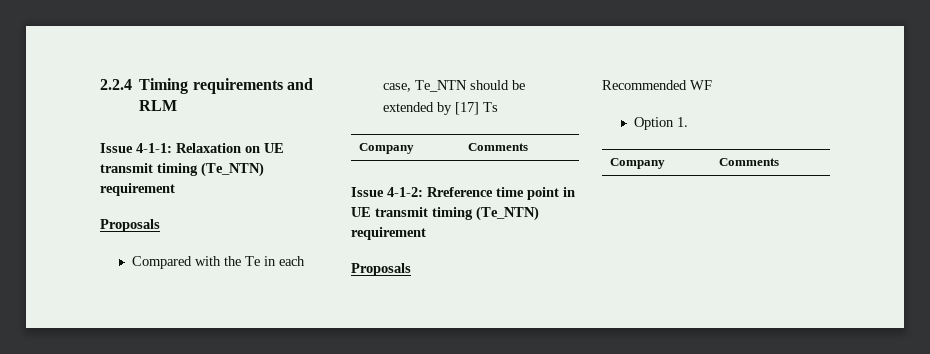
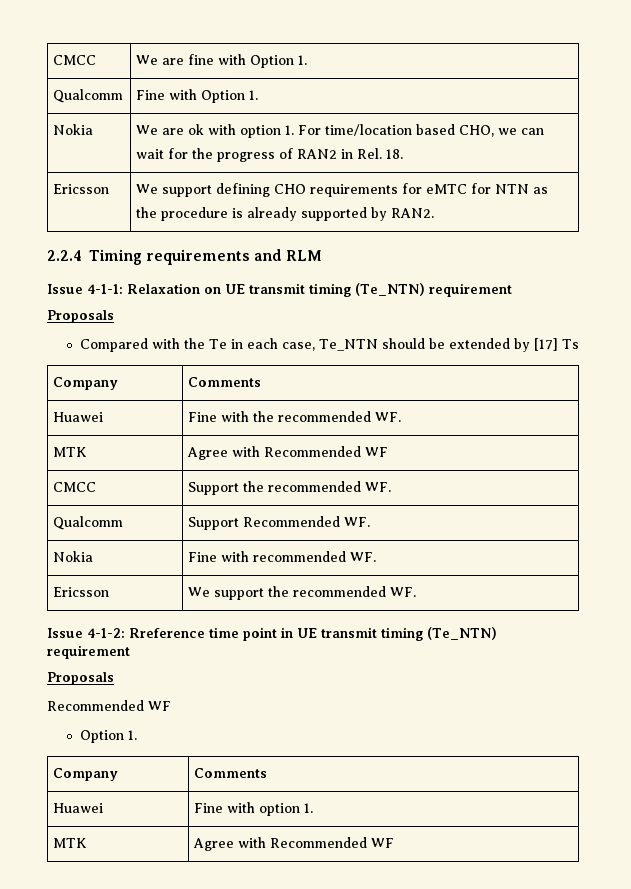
(100, 84) none -> [53,55,97,65] [136,54,308,68] [53,89,124,103] [136,89,259,103] [53,124,94,135] [136,124,545,138] [136,148,404,162] [53,184,110,194] [136,183,549,197] [136,207,435,221] CMCC | We are fine with Option 1. // Qualcomm | Fine with Option 1. // Nokia | We are ok with option 1. For time/location based CHO, we can wait for the progress of RAN2 in Rel. 18. // Ericsson | We support defining CHO requirements for eMTC for NTN as the procedure is already supported by RAN2. //
(528, 147) none -> [53,412,104,422] [188,411,402,422] [53,447,88,457] [187,446,389,460] [53,482,97,492] [188,481,392,495] [53,516,124,530] [188,516,371,530] [53,551,94,562] [188,551,377,562] [53,587,110,597] [188,586,417,600] // Huawei | Fine with the recommended WF. // MTK | Agree with Recommended WF // CMCC | Support the recommended WF. // Qualcomm | Support Recommended WF. // Nokia | Fine with recommended WF. // Ericsson | We support the recommended WF.
(779, 162) none -> [53,803,104,813] [194,802,314,816] [53,838,88,848] [193,837,395,851] // Huawei | Fine with option 1. // MTK | Agree with Recommended WF

